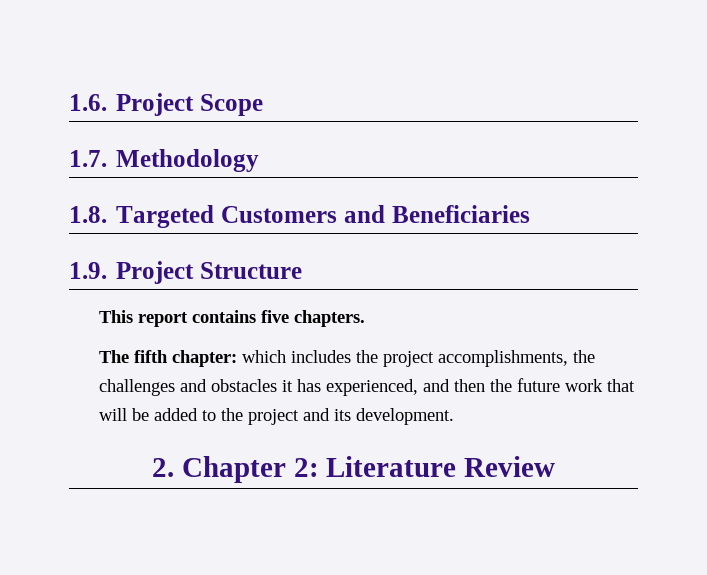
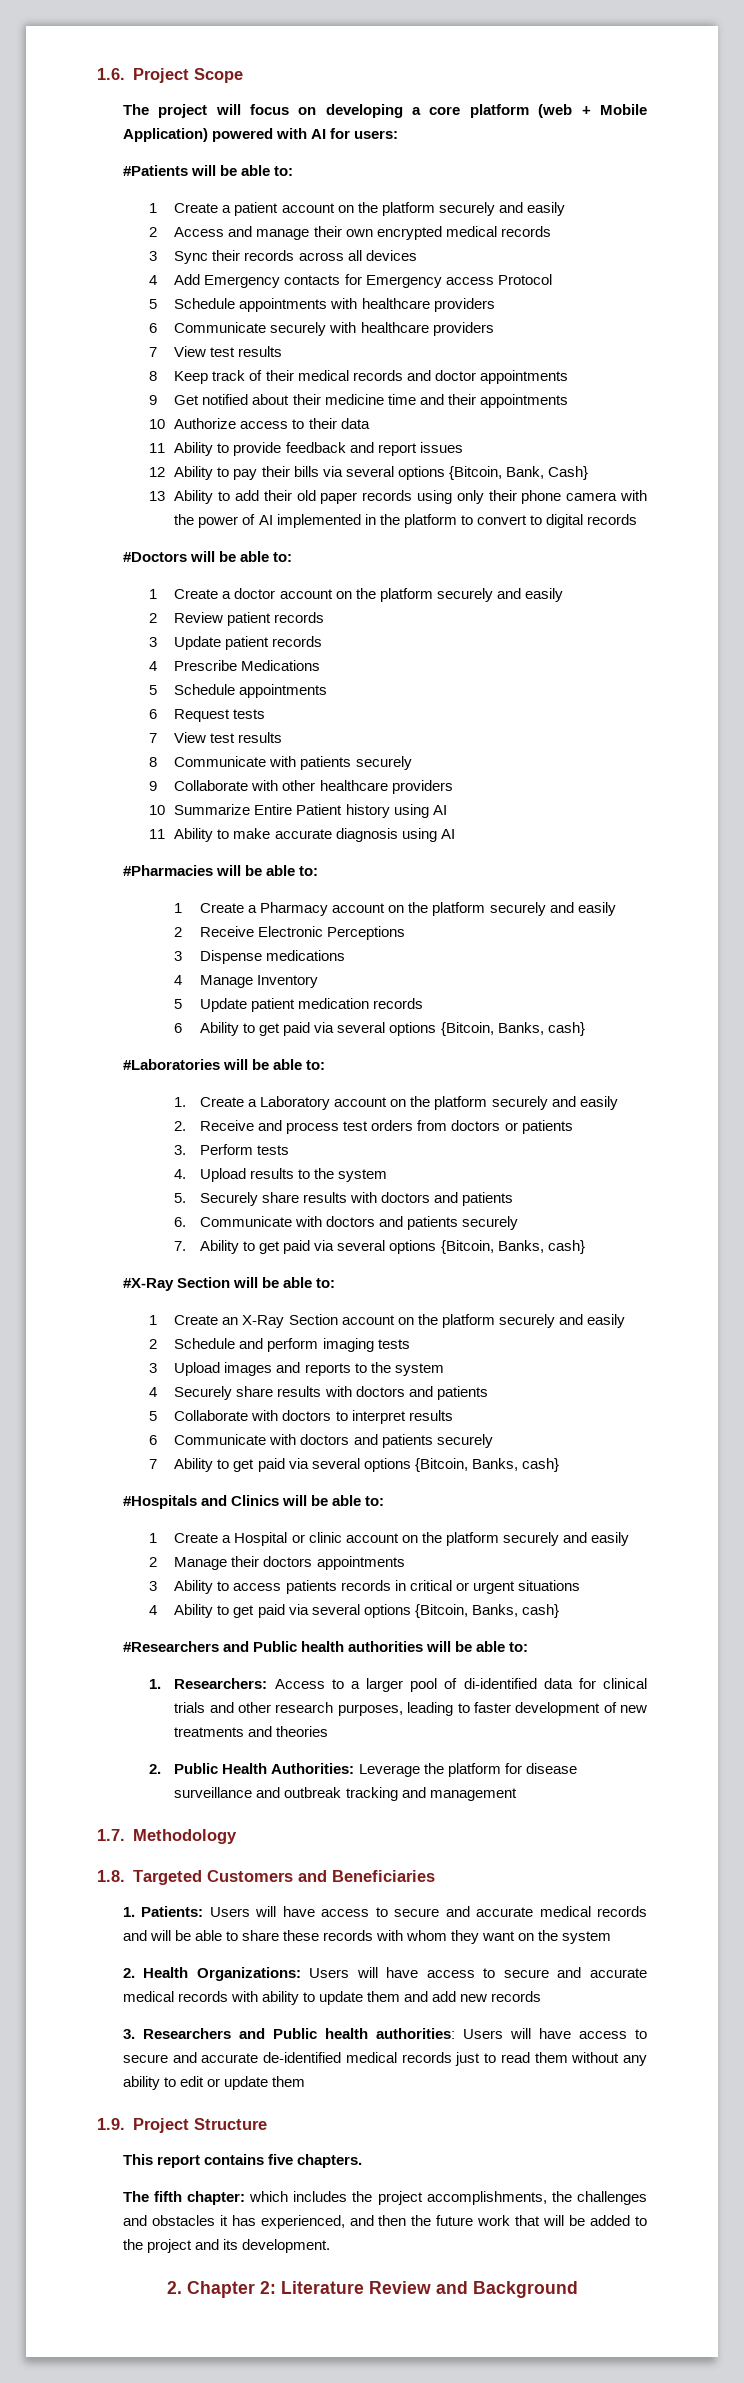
(263, 105) none -> [122,104,647,118] [122,128,399,142] [122,165,293,176] [148,202,565,216] [148,226,551,240] [148,250,417,264] [148,274,552,288] [148,298,495,312] [148,322,494,336] [148,346,283,357] [148,370,568,384] [148,394,568,408] [148,418,370,429] [148,442,463,456] [148,466,588,480] [148,490,647,504] [174,514,637,528] [122,551,292,562] [148,588,563,602] [148,612,325,626] [148,636,323,650] [148,660,321,671] [148,684,328,698] [148,709,266,722] [148,732,283,743] [148,756,412,770] [148,780,453,794] [148,804,447,818] [148,828,455,842] [122,865,318,876] [174,902,616,916] [174,926,406,940] [174,950,346,964] [174,975,319,988] [174,998,424,1012] [174,1022,585,1036] [122,1059,325,1070] [174,1096,618,1110] [174,1120,573,1134] [174,1144,290,1155] [174,1168,388,1182] [174,1192,514,1206] [174,1216,519,1230] [174,1240,585,1254] [122,1277,336,1291] [148,1314,625,1328] [148,1338,410,1352] [148,1362,444,1376] [148,1386,488,1400] [148,1410,453,1424] [148,1434,493,1448] [148,1458,559,1472] [122,1495,385,1509] [148,1532,629,1546] [148,1556,405,1570] [148,1580,580,1594] [148,1604,559,1618] [122,1641,529,1652] [148,1678,648,1692] [174,1702,647,1716] [174,1726,329,1737] [148,1763,577,1777] [174,1787,517,1801] // The project will focus on developing a core platform (web + Mobile Application) powered with AI for users: // #Patients will be able to: // 1 Create a patient account on the platform securely and easily // 2 Access and manage their own encrypted medical records // 3 Sync their records across all devices // 4 Add Emergency contacts for Emergency access Protocol // 5 Schedule appointments with healthcare providers // 6 Communicate securely with healthcare providers // 7 View test results // 8 Keep track of their medical records and doctor appointments // 9 Get notified about their medicine time and their appointments // 10 Authorize access to their data // 11 Ability to provide feedback and report issues // 12 Ability to pay their bills via several options {Bitcoin, Bank, Cash} // 13 Ability to add their old paper records using only their phone camera with the power of AI implemented in the platform to convert to digital records // #Doctors will be able to: // 1 Create a doctor account on the platform securely and easily // 2 Review patient records // 3 Update patient records // 4 Prescribe Medications // 5 Schedule appointments // 6 Request tests // 7 View test results // 8 Communicate with patients securely // 9 Collaborate with other healthcare providers // 10 Summarize Entire Patient history using AI // 11 Ability to make accurate diagnosis using AI // #Pharmacies will be able to: // 1 Create a Pharmacy account on the platform securely and easily // 2 Receive Electronic Perceptions // 3 Dispense medications // 4 Manage Inventory // 5 Update patient medication records // 6 Ability to get paid via several options {Bitcoin, Banks, cash} // #Laboratories will be able to: // 1. Create a Laboratory account on the platform securely and easily // 2. Receive and process test orders from doctors or patients // 3. Perform tests // 4. Upload results to the system // 5. Securely share results with doctors and patients // 6. Communicate with doctors and patients securely // 7. Ability to get paid via several options {Bitcoin, Banks, cash} // #X-Ray Section will be able to: // 1 Create an X-Ray Section account on the platform securely and easily // 2 Schedule and perform imaging tests // 3 Upload images and reports to the system // 4 Securely share results with doctors and patients // 5 Collaborate with doctors to interpret results // 6 Communicate with doctors and patients securely // 7 Ability to get paid via several options {Bitcoin, Banks, cash} // #Hospitals and Clinics will be able to: // 1 Create a Hospital or clinic account on the platform securely and easily // 2 Manage their doctors appointments // 3 Ability to access patients records in critical or urgent situations // 4 Ability to get paid via several options {Bitcoin, Banks, cash} // #Researchers and Public health authorities will be able to: // 1. Researchers: Access to a larger pool of di-identified data for clinical trials and other research purposes, leading to faster development of new treatments and theories // 2. Public Health Authorities: Leverage the platform for disease surveillance and outbreak tracking and management
(530, 214) none -> [122,1906,648,1917] [122,1930,612,1944] [122,1967,648,1981] [122,1991,542,2005] [122,2028,648,2039] [122,2052,648,2066] [122,2076,306,2090] // 1. Patients: Users will have access to secure and accurate medical records and will be able to share these records with whom they want on the system // 2. Health Organizations: Users will have access to secure and accurate medical records with ability to update them and add new records // 3. Researchers and Public health authorities: Users will have access to secure and accurate de-identified medical records just to read them without any ability to edit or update them
(556, 466) none -> [435,2281,578,2298] and Background

